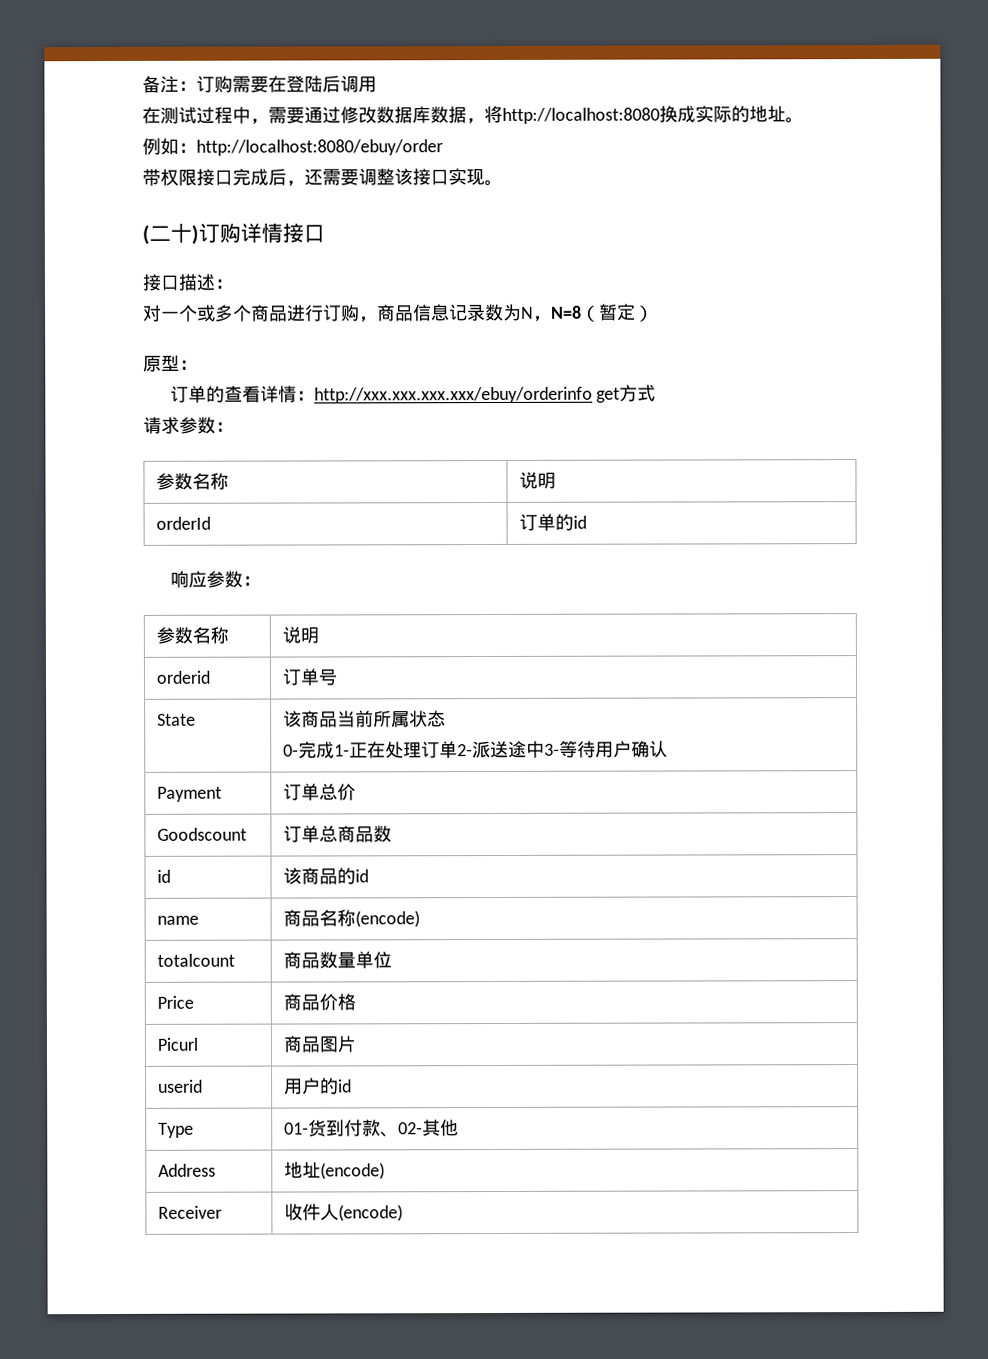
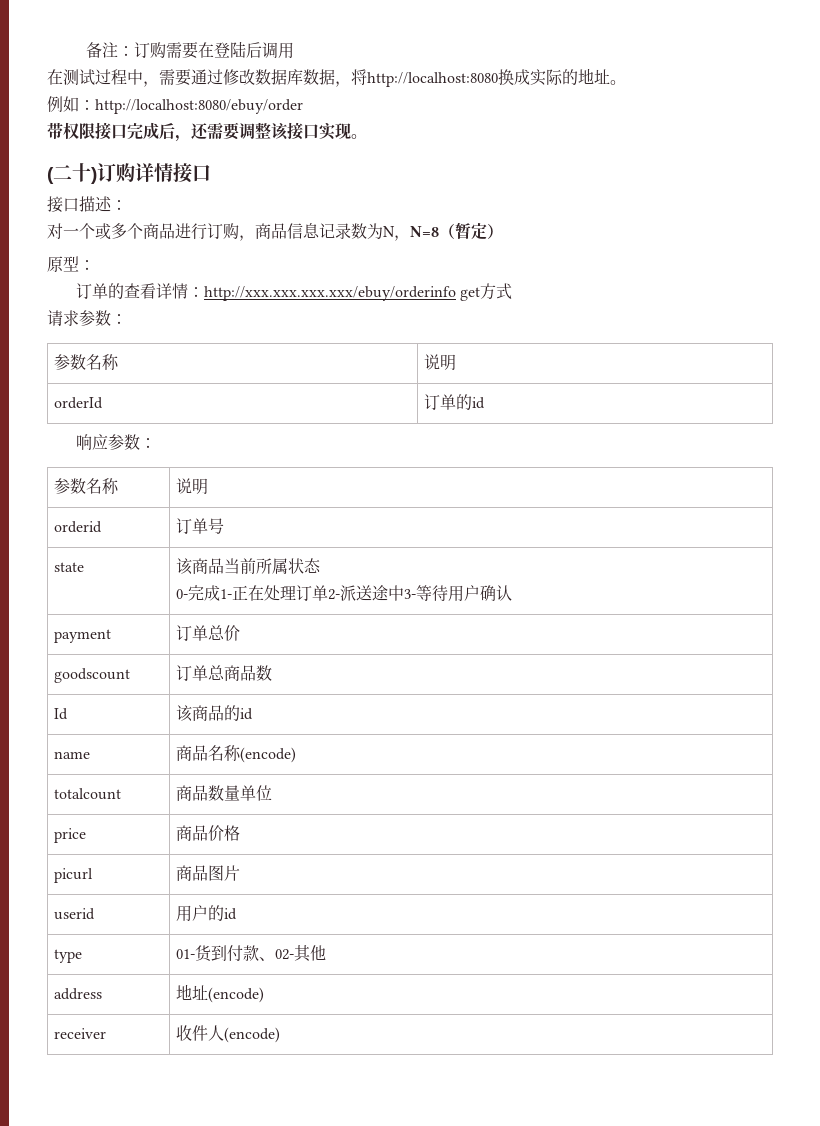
[156,713,196,726] State -> [53,562,84,572] state
[156,786,222,802] Payment -> [53,629,111,643] payment
[156,827,247,841] Goodscount -> [53,668,130,683] goodscount
[156,869,171,883] id -> [53,708,68,720] Id
[156,995,194,1009] Price -> [53,828,86,843] price
[156,1037,198,1051] Picurl -> [53,868,93,883] picurl
[157,1122,194,1138] Type -> [53,949,82,963] type
[157,1163,216,1177] Address -> [53,988,102,1000] address
[157,1205,222,1219] Receiver -> [53,1028,106,1039] receiver

